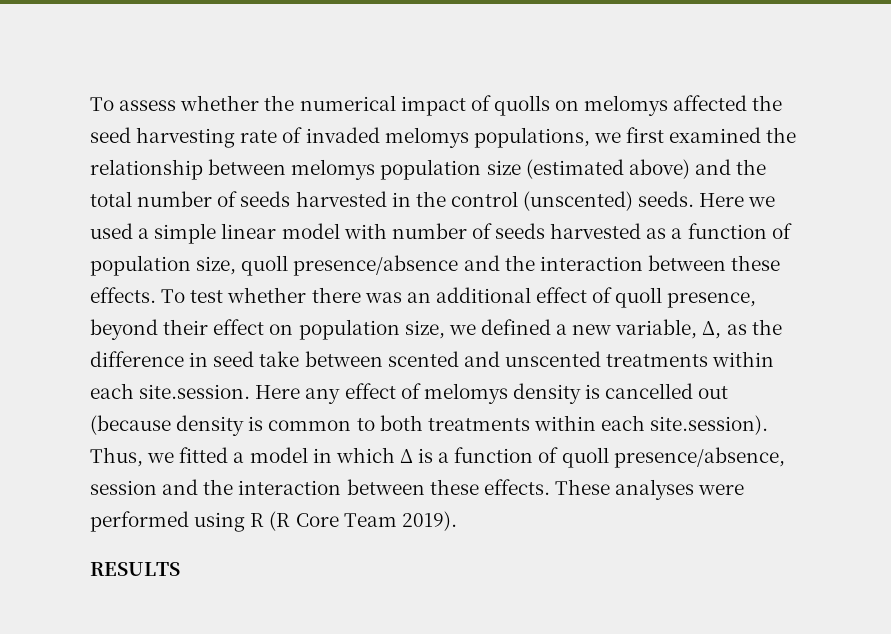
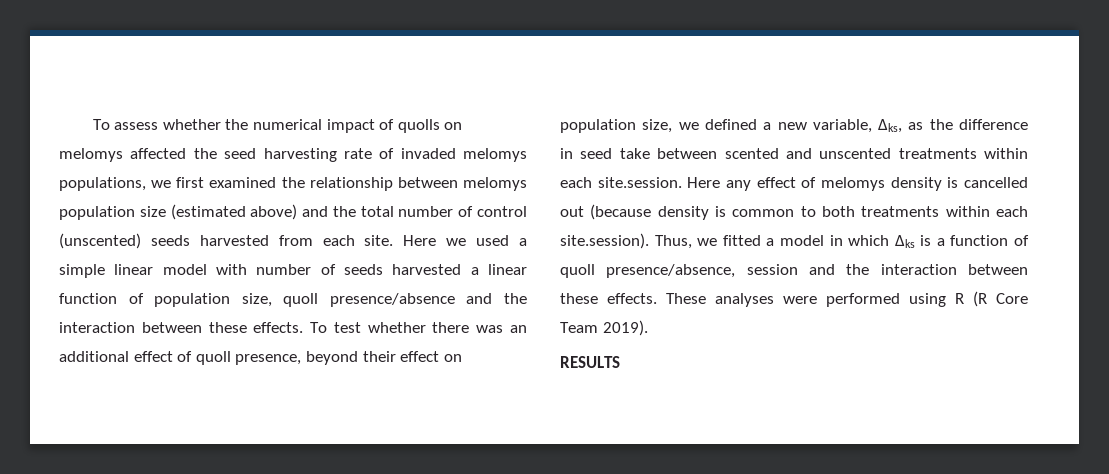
[240,191,695,211] seeds harvested in the control (unscented) seeds. -> [476,206,527,217] [59,233,394,249] control (unscented) seeds harvested from each site.
[646,228,683,239] as a -> [470,264,527,275] a linear
[702,321,722,339] Δ, -> [878,119,903,133] Δks,
[399,449,413,463] Δ -> [894,235,915,248] Δks

